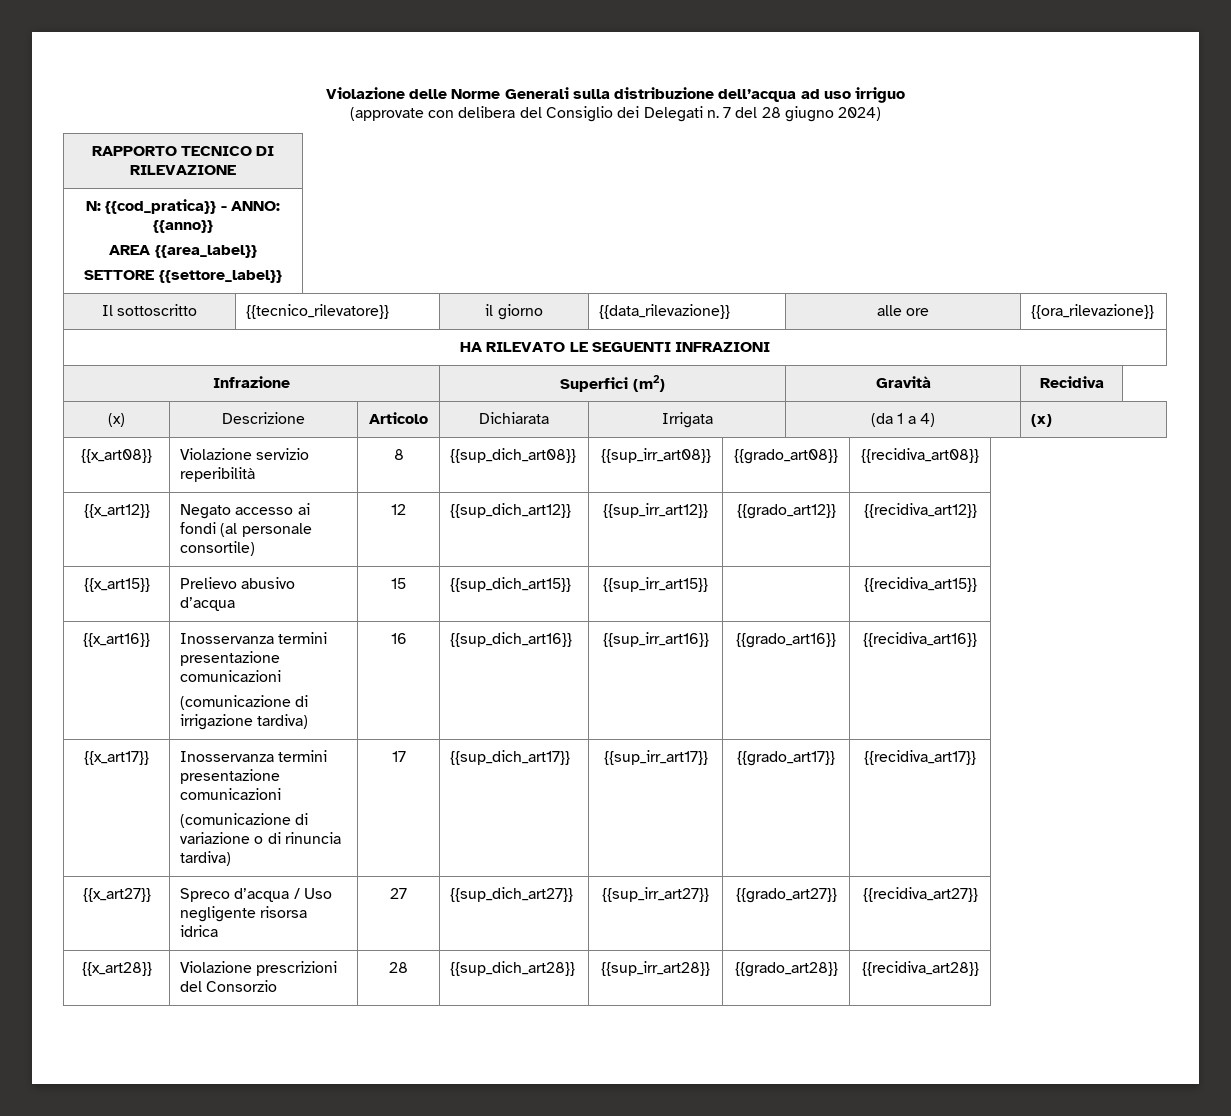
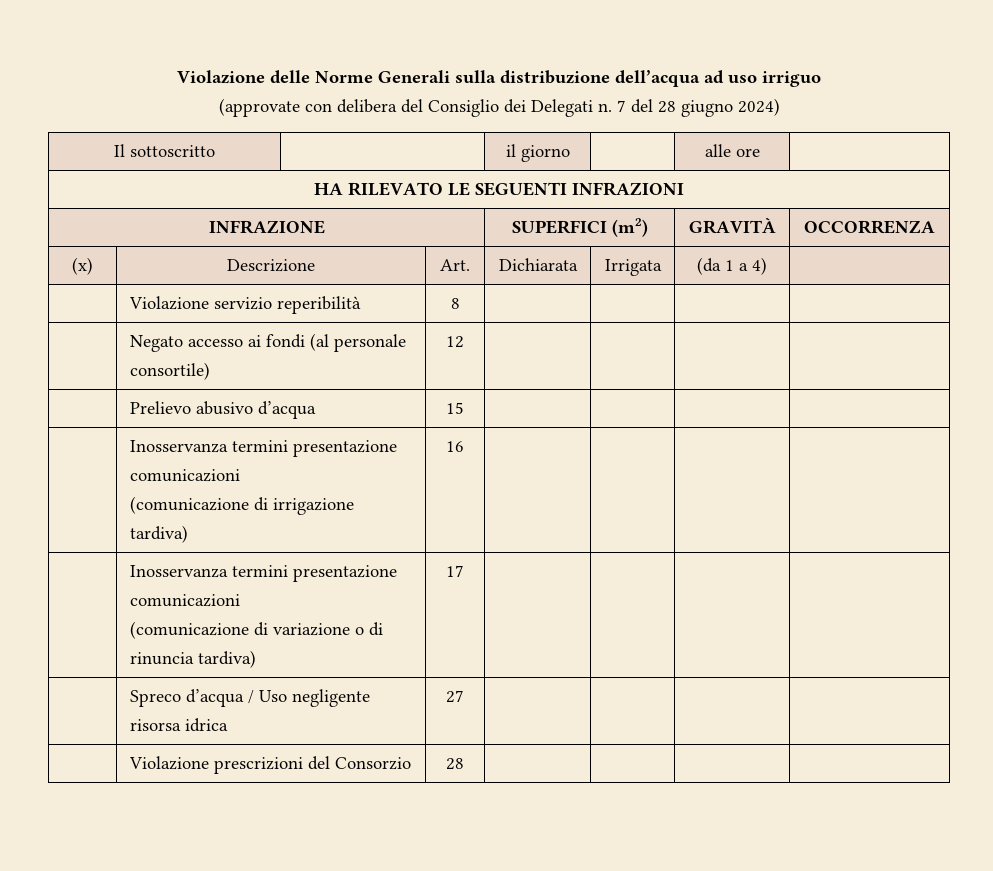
[91,146,275,156] [130,165,236,175] [86,199,280,214] [153,220,213,233] [109,245,257,258] [84,270,282,283] // RAPPORTO TECNICO DI RILEVAZIONE // N: {{cod_pratica}} - ANNO: {{anno}} // AREA {{area_label}} // SETTORE {{settore_label}} -> (780, 107) none
[246,304,390,319] {{tecnico_rilevatore}} -> (215, 151) none
[599,304,731,319] {{data_rilevazione}} -> (570, 153) none
[1031,304,1155,319] {{ora_rilevazione}} -> (760, 152) none
[213,376,290,388] [560,377,629,392] Infrazione | Superfici -> [208,220,325,234] [511,220,607,234] INFRAZIONE | SUPERFICI
[875,376,931,388] [1039,376,1104,388] Gravità | Recidiva -> [688,217,776,234] [804,220,935,234] GRAVITÀ | OCCORRENZA
[369,412,428,424] Articolo -> [440,259,470,271] Art.
[1031,414,1053,427] [81,449,152,463] (x) // {{x_art08}} -> (767, 266) //
[450,448,577,463] [600,448,711,463] [734,449,839,464] [861,448,980,463] [83,504,150,518] {{sup_dich_art08}} | {{sup_irr_art08}} | {{grado_art08}} | {{recidiva_art08}} // {{x_art12}} -> (460, 303) | | | //
[450,503,572,518] [603,503,709,518] [736,504,836,519] [863,503,977,518] [83,578,150,592] {{sup_dich_art12}} | {{sup_irr_art12}} | {{grado_art12}} | {{recidiva_art12}} // {{x_art15}} -> (464, 342) | | | //
[450,577,572,592] [603,577,709,592] [863,577,977,592] [83,633,150,647] {{sup_dich_art15}} | {{sup_irr_art15}} | | {{recidiva_art15}} // {{x_art16}} -> (464, 408) | | | //
[450,632,573,647] [602,632,709,647] [736,633,837,648] [863,632,978,647] [84,751,149,765] {{sup_dich_art16}} | {{sup_irr_art16}} | {{grado_art16}} | {{recidiva_art16}} // {{x_art17}} -> (464, 446) | | | //
[450,750,571,765] [603,750,708,765] [737,751,836,766] [864,750,977,765] [82,888,151,902] {{sup_dich_art17}} | {{sup_irr_art17}} | {{grado_art17}} | {{recidiva_art17}} // {{x_art27}} -> (464, 571) | | | //
[450,887,574,902] [602,887,710,902] [735,888,837,903] [862,887,978,902] [81,962,152,976] {{sup_dich_art27}} | {{sup_irr_art27}} | {{grado_art27}} | {{recidiva_art27}} // {{x_art28}} -> (464, 696) | | | //
[450,961,576,976] [601,961,711,976] [734,962,838,977] [861,961,979,976] {{sup_dich_art28}} | {{sup_irr_art28}} | {{grado_art28}} | {{recidiva_art28}} -> (464, 764) | | |

